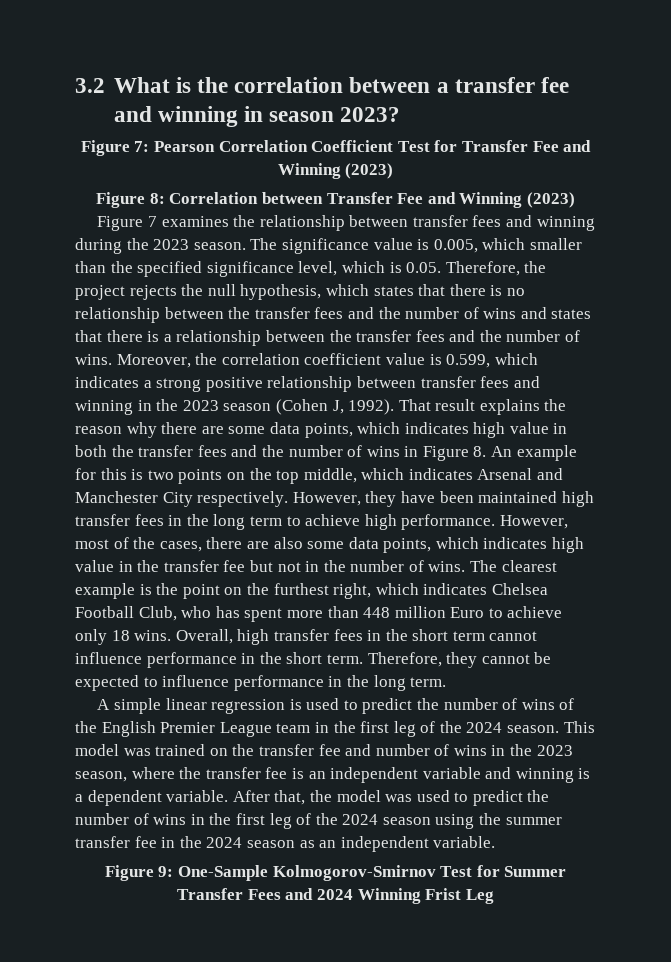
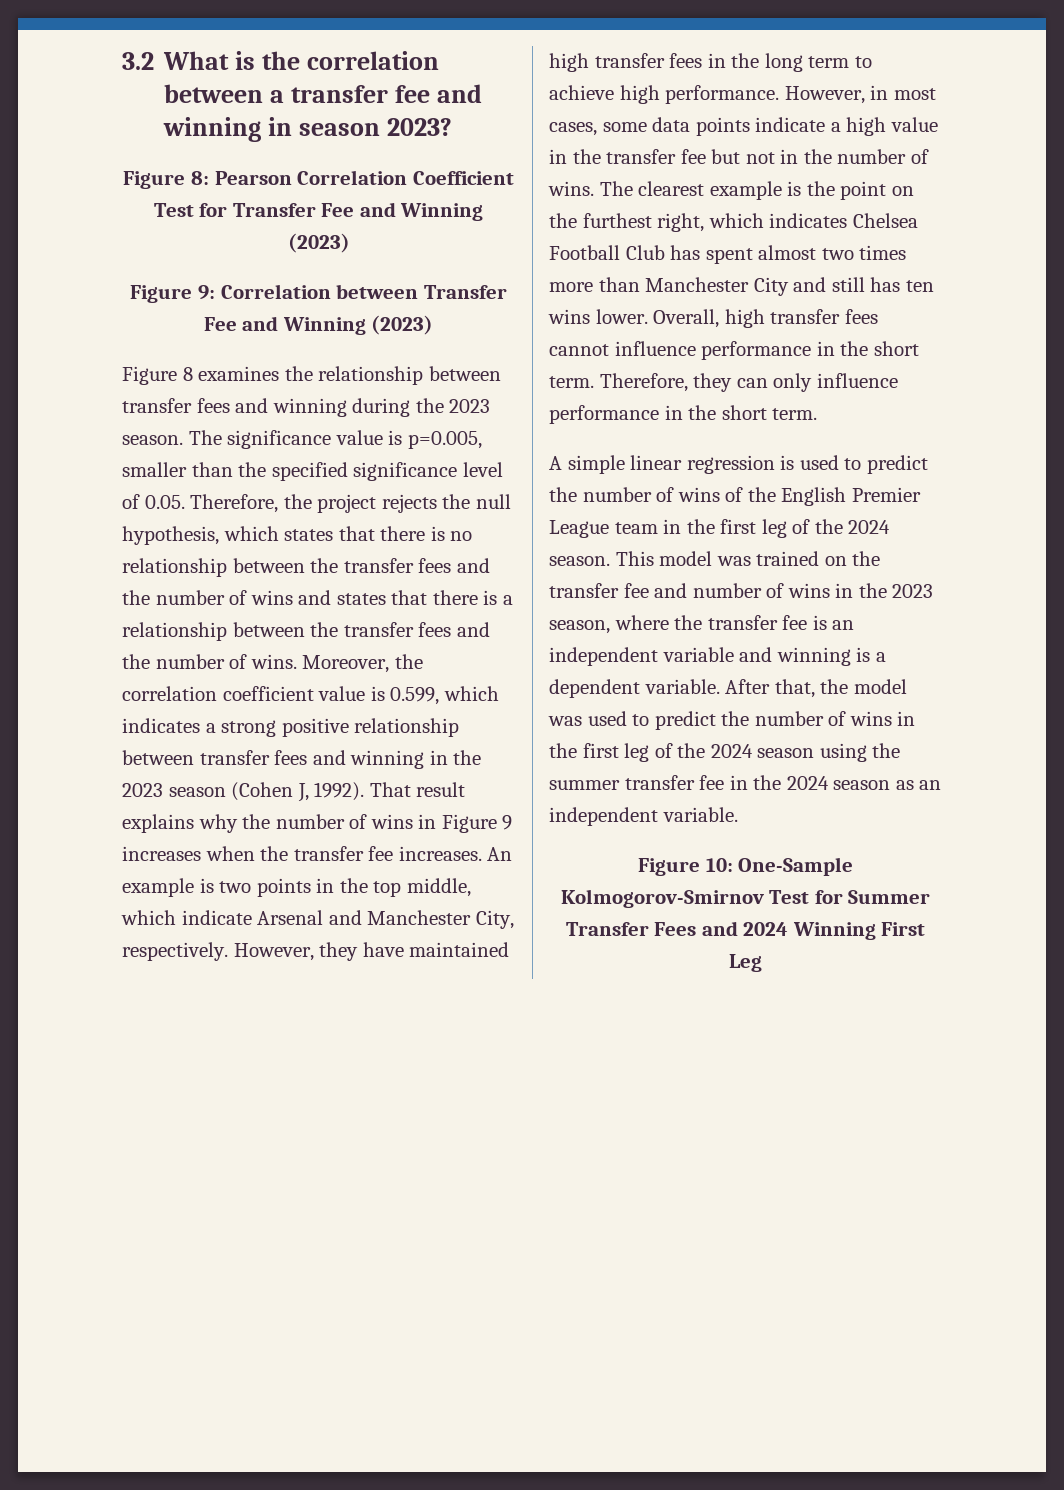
[134,141,150,152] 7: -> [190,171,209,185] 8:
[149,193,165,204] 8: -> [197,285,215,300] 9:
[147,216,157,227] 7 -> [182,367,193,381] 8
[433,238,526,253] 0.005, which -> [407,431,482,449] p=0.005,
[298,261,402,276] level, which is -> [462,462,503,477] [122,494,140,509] level of
[544,399,567,411] [75,422,568,438] [75,445,258,457] the reason why there are some data points, which indicates high value in both the transfer fees and -> [198,814,238,833] why
[473,445,577,461] [75,468,127,480] 8. An example for this -> [502,815,513,830] [122,846,513,861] [122,878,194,897] 9 increases when the transfer fee increases. An example
[226,472,245,480] on -> [316,878,335,893] in
[408,468,473,480] indicates -> [181,910,252,925] indicate
[162,492,193,507] City -> [475,910,514,929] City,
[439,491,474,503] been -> (404, 949) none
[75,537,548,553] most of the cases, there are also some data points, which indicates -> [870,85,936,100] [549,117,841,136] in most cases, some data points indicate a
[138,606,563,622] [75,629,485,645] Club, who has spent more than 448 million Euro to achieve only 18 wins. Overall, high transfer fees in the short term -> [625,245,907,264] [549,277,934,296] [548,309,878,328] Club has spent almost two times more than Manchester City and still has ten wins lower. Overall, high transfer fees
[481,652,552,664] [75,675,406,691] cannot be expected to influence performance in the long -> [736,373,898,392] [549,405,767,424] can only influence performance in the short
[158,866,174,877] 9: -> [705,858,733,872] 10:
[425,888,462,900] Frist -> [881,922,926,936] First

